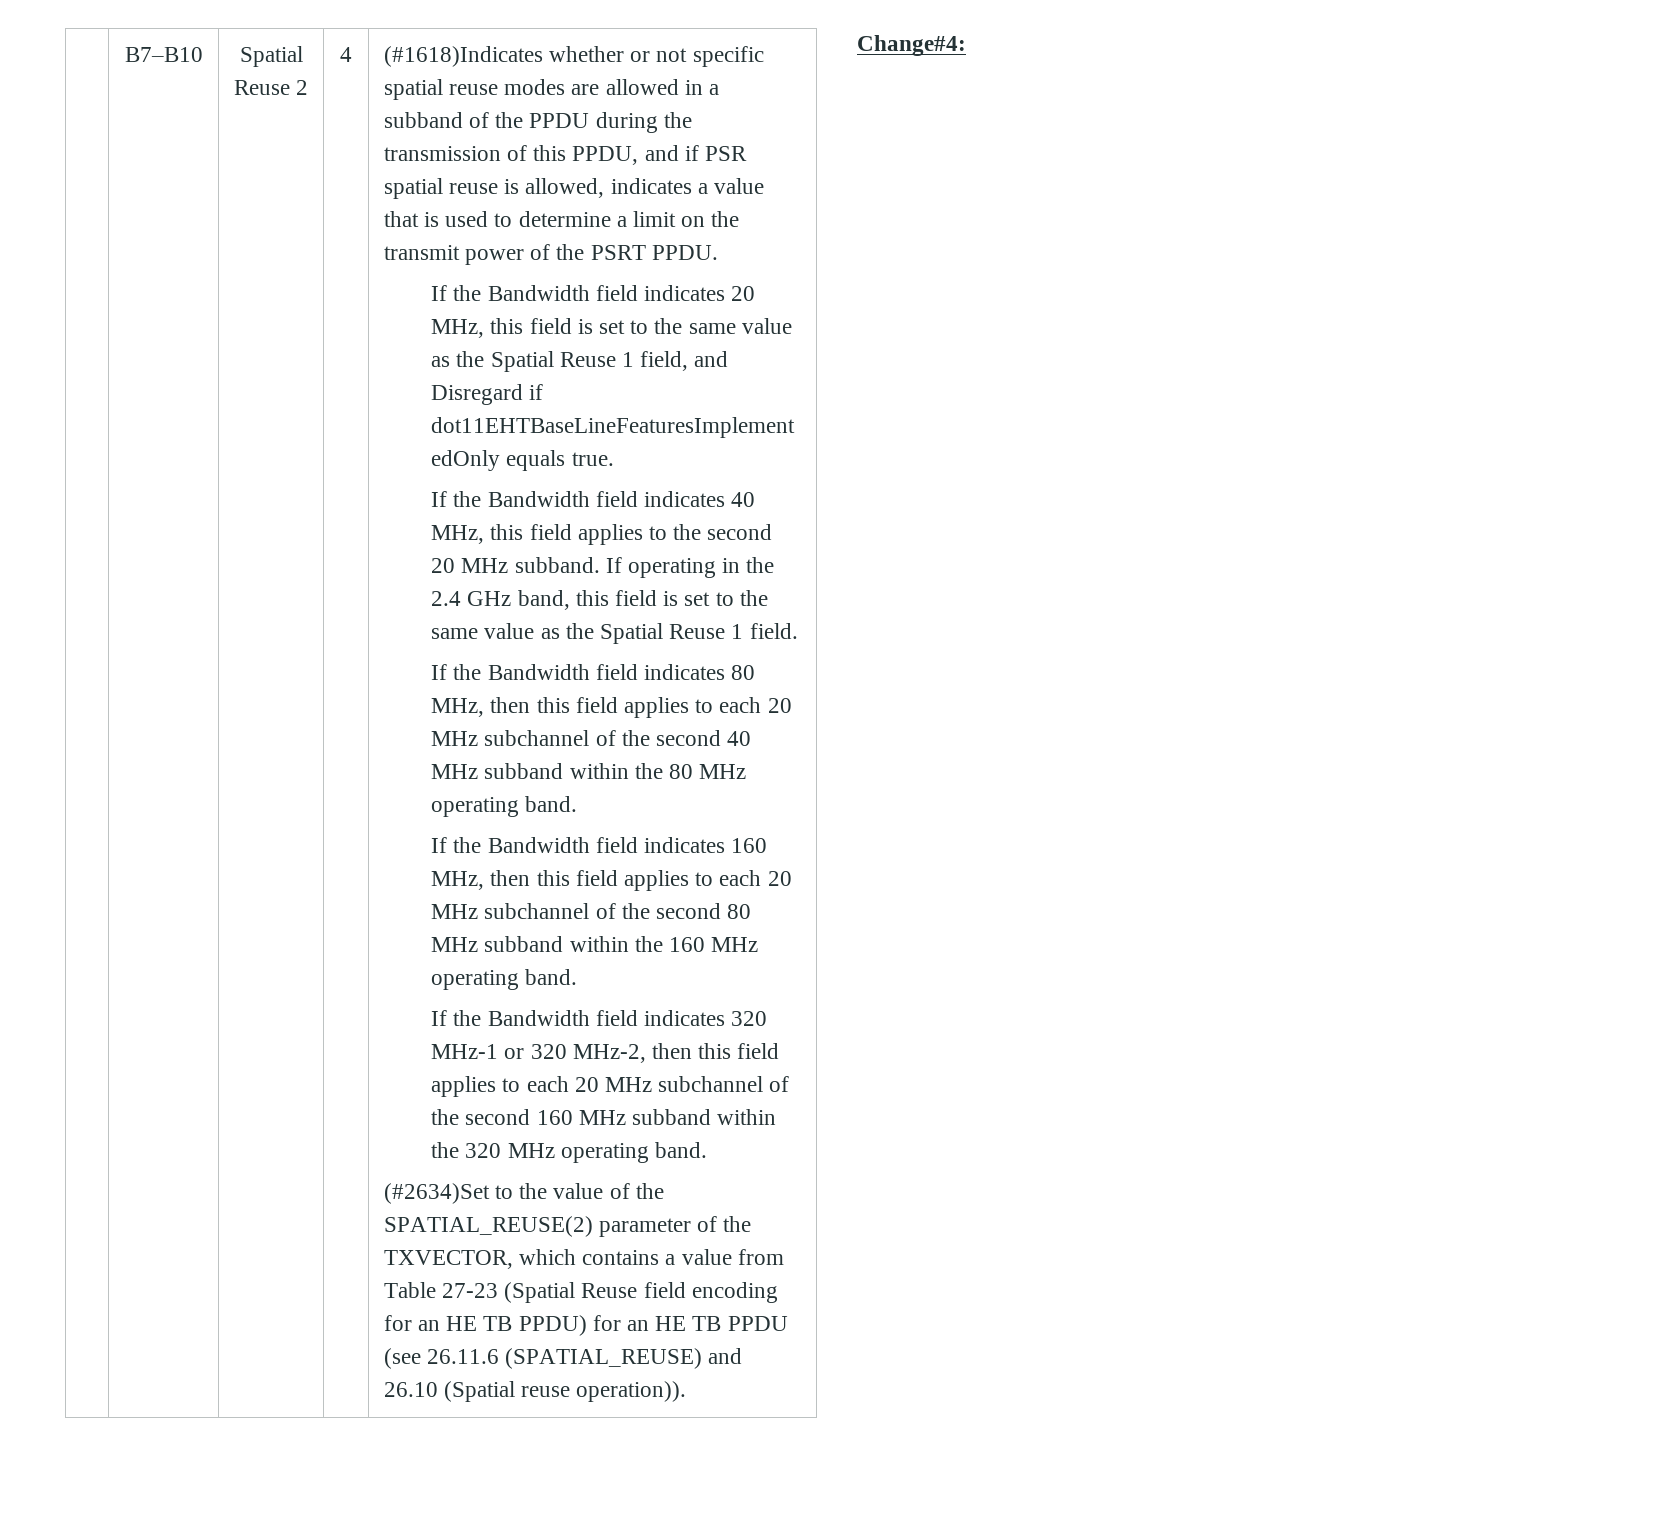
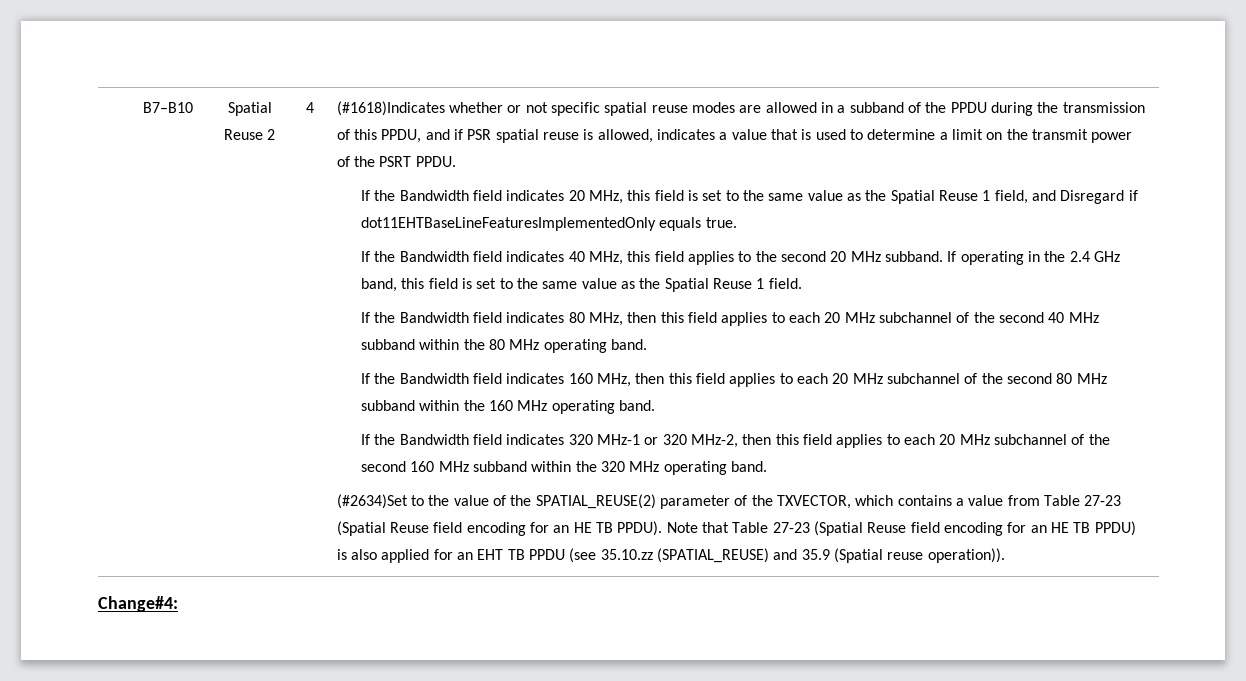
[518,1315,687,1336] PPDU) for an HE -> [617,521,1136,536] [336,549,504,563] PPDU). Note that Table 27-23 (Spatial Reuse field encoding for an HE TB PPDU) is also applied for an EHT
[426,1349,499,1364] 26.11.6 -> [600,549,653,560] 35.10.zz
[383,1382,438,1397] 26.10 -> [801,549,830,560] 35.9

